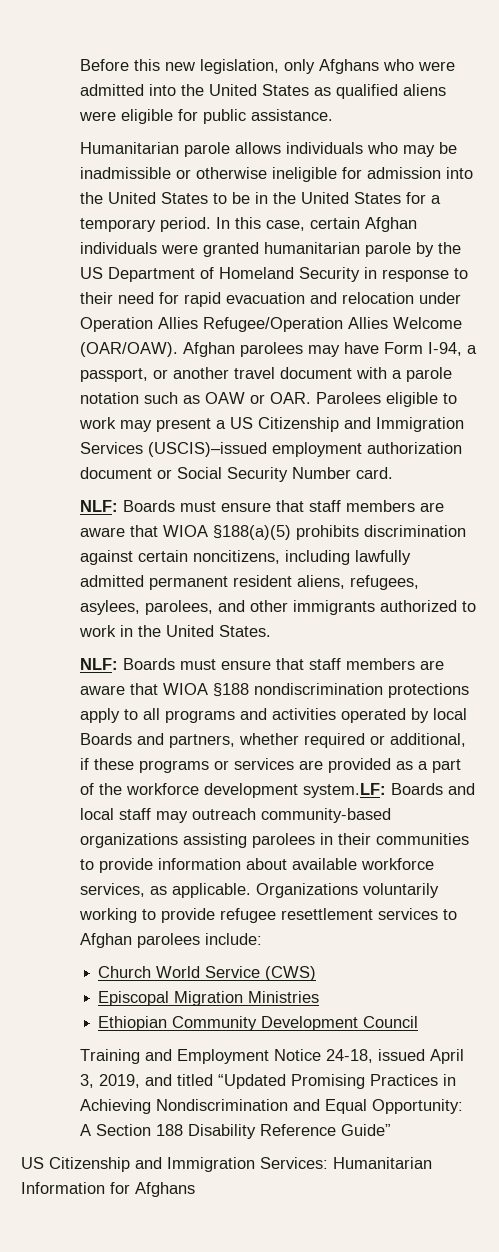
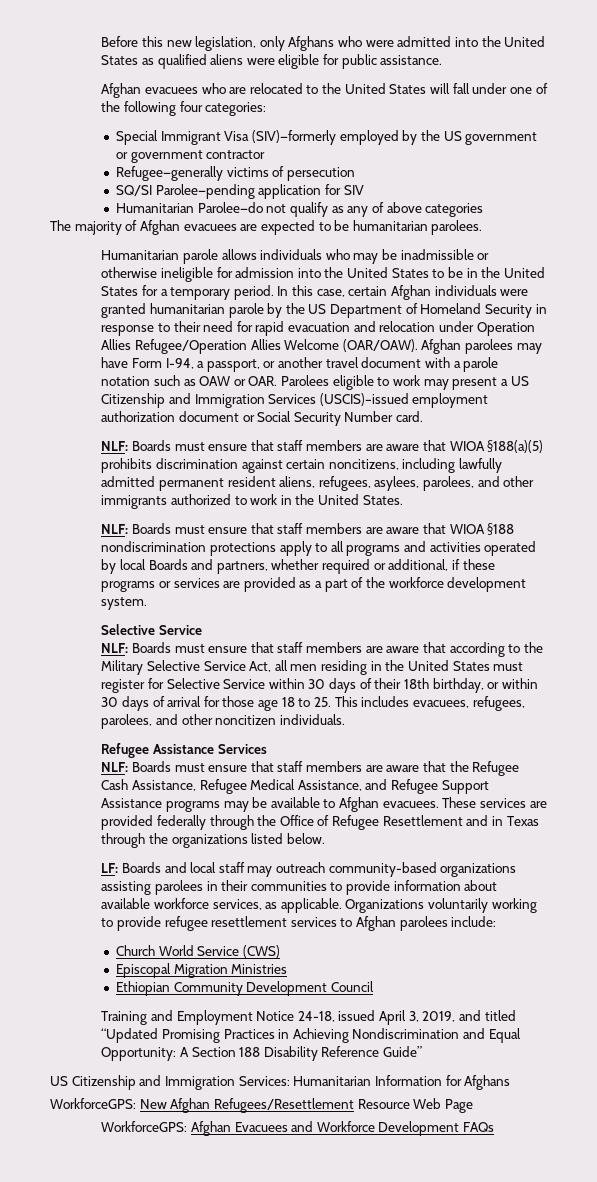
(334, 115) none -> [101,83,548,98] [101,101,267,116] [116,130,538,145] [116,150,266,163] [116,166,356,181] [116,184,364,199] [116,202,484,217] [50,220,483,235] // Afghan evacuees who are relocated to the United States will fall under one of the following four categories: // Special Immigrant Visa (SIV)—formerly employed by the US government or government contractor // Refugee—generally victims of persecution // SQ/SI Parolee—pending application for SIV // Humanitarian Parolee—do not qualify as any of above categories // The majority of Afghan evacuees are expected to be humanitarian parolees.
[303,783,387,798] system.LF: -> [101,597,148,610] [101,624,202,635] [101,642,543,657] [101,660,524,675] [101,678,538,693] [101,696,525,711] [101,714,345,729] [101,743,267,758] [101,761,520,776] [101,779,489,794] [101,797,547,812] [101,815,539,830] [101,833,325,848] [101,863,119,873] system. // Selective Service // NLF: Boards must ensure that staff members are aware that according to the Military Selective Service Act, all men residing in the United States must register for Selective Service within 30 days of their 18th birthday, or within 30 days of arrival for those age 18 to 25. This includes evacuees, refugees, parolees, and other noncitizen individuals. // Refugee Assistance Services // NLF: Boards must ensure that staff members are aware that the Refugee Cash Assistance, Refugee Medical Assistance, and Refugee Support Assistance programs may be available to Afghan evacuees. These services are provided federally through the Office of Refugee Resettlement and in Texas through the organizations listed below. // LF:
(195, 1189) none -> [50,1098,473,1113] [101,1121,495,1136] // WorkforceGPS: New Afghan Refugees/Resettlement Resource Web Page // WorkforceGPS: Afghan Evacuees and Workforce Development FAQs

